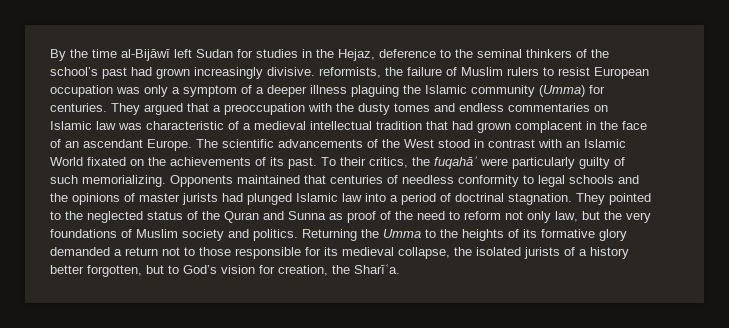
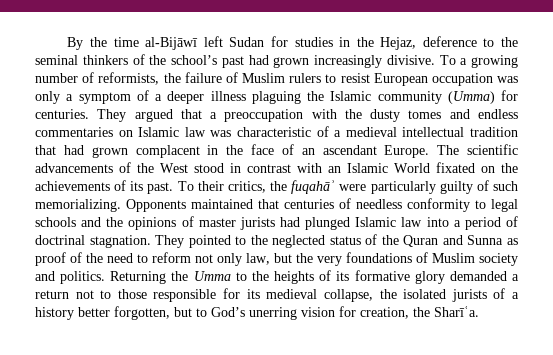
(315, 71) none -> [439,55,518,68] [35,72,95,83] To a growing number of
(217, 269) none -> [249,307,297,320] unerring

